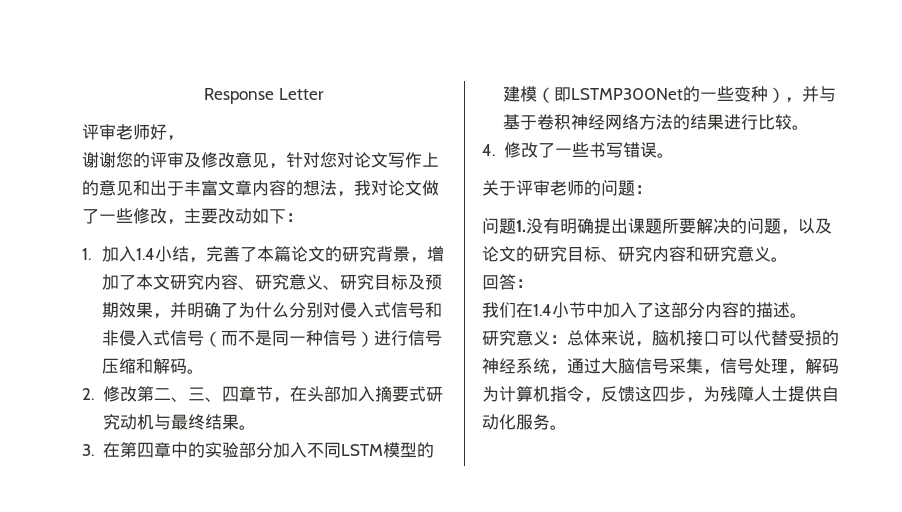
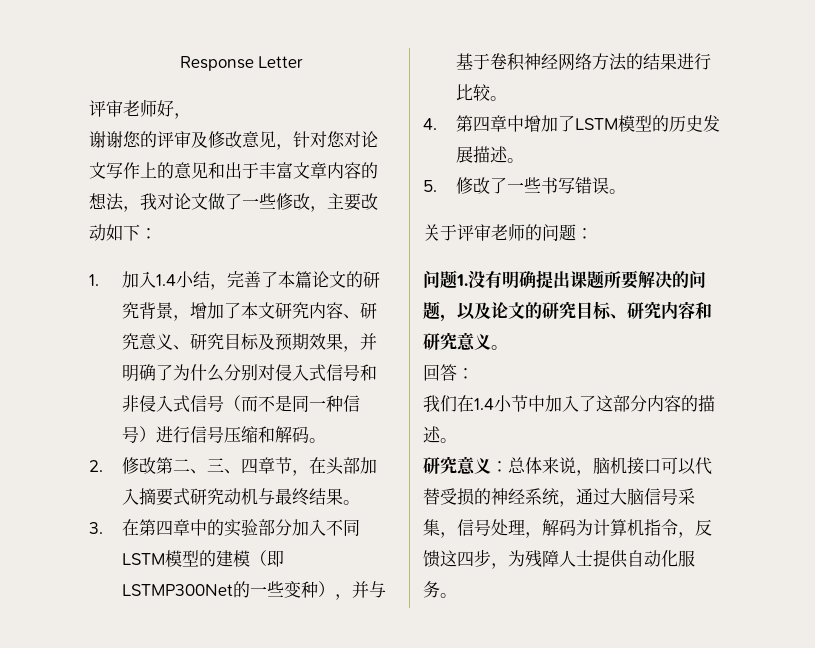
(495, 150) none -> [456,115,721,132] [456,146,525,163] [423,180,437,192] 第四章中增加了LSTM模型的历史发展描述。 // 5.

